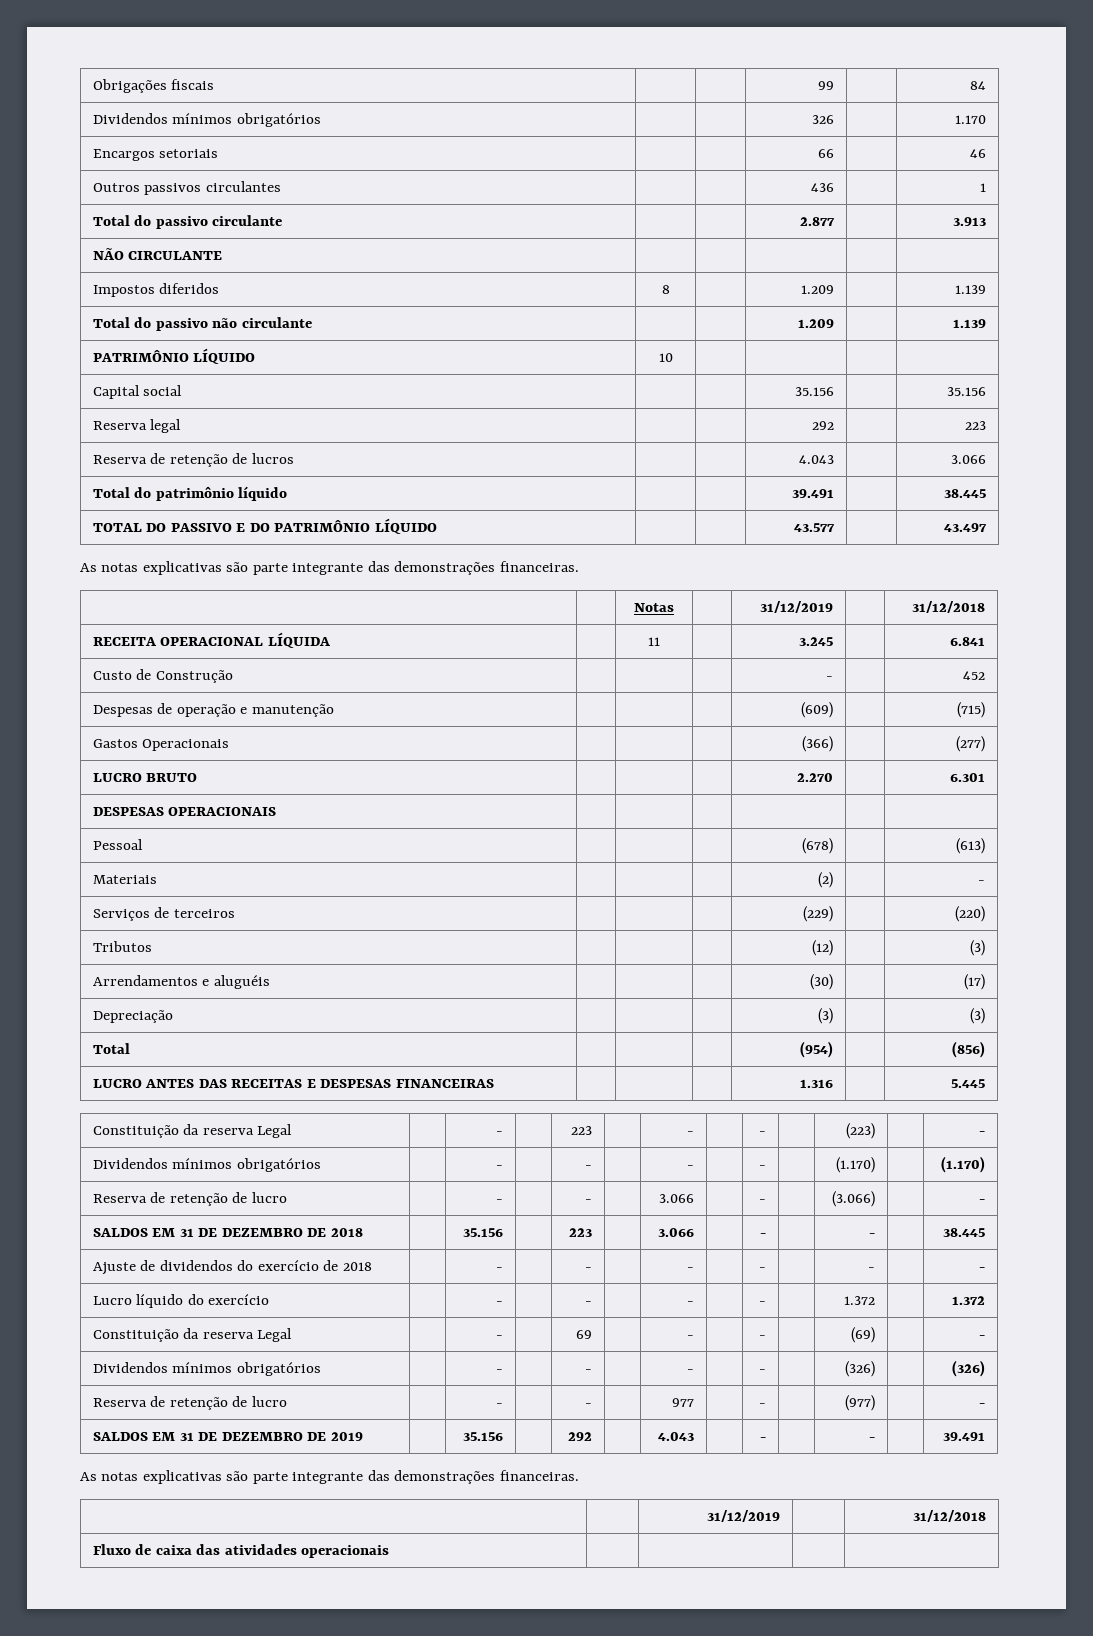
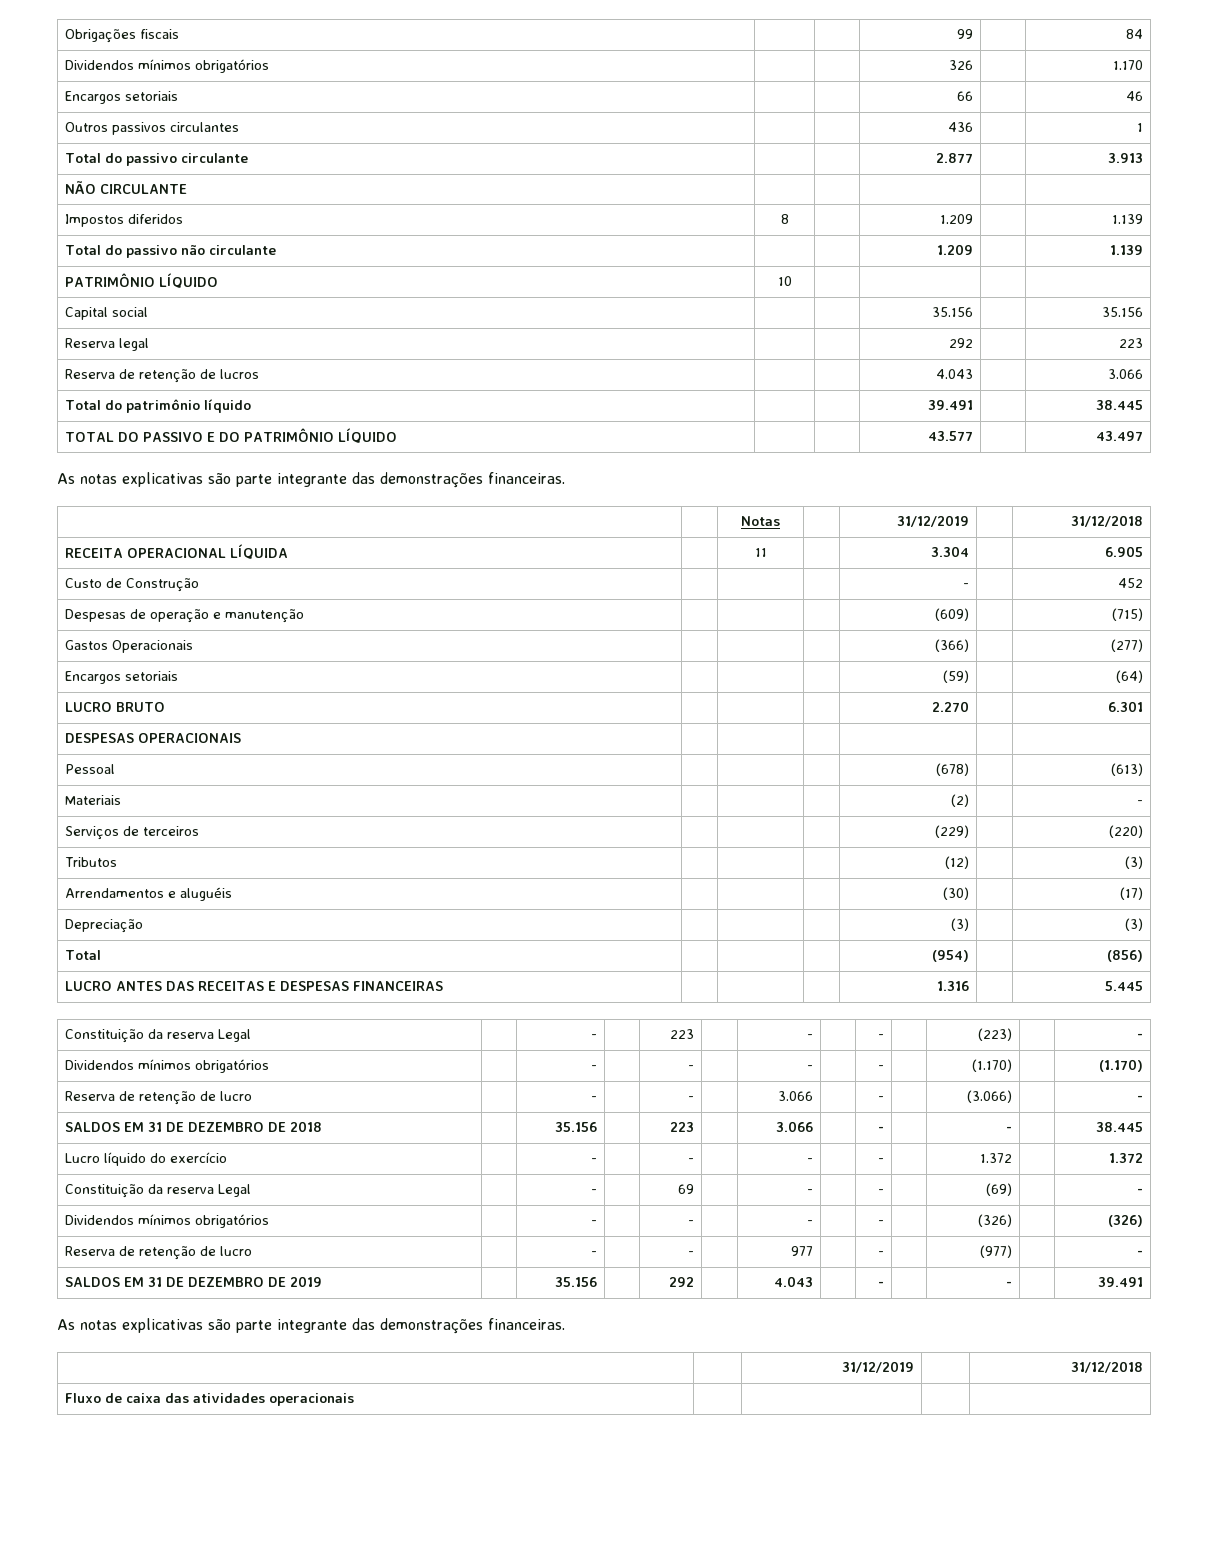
[799,637,834,646] [950,637,986,646] 3.245 | | 6.841 -> [931,546,970,557] [1105,546,1144,557] 3.304 | | 6.905
(986, 744) none -> [64,671,178,684] [943,670,970,683] [1116,670,1144,683] // Encargos setoriais | | | | (59) | | (64)
[92,1260,372,1275] [496,1267,504,1271] [585,1267,593,1271] [687,1267,695,1271] [759,1267,767,1271] [868,1267,876,1271] [979,1267,986,1271] // Ajuste de dividendos do exercício de 2018 | | - | | - | | - | | - | | - | | - -> (1144, 1127) none

